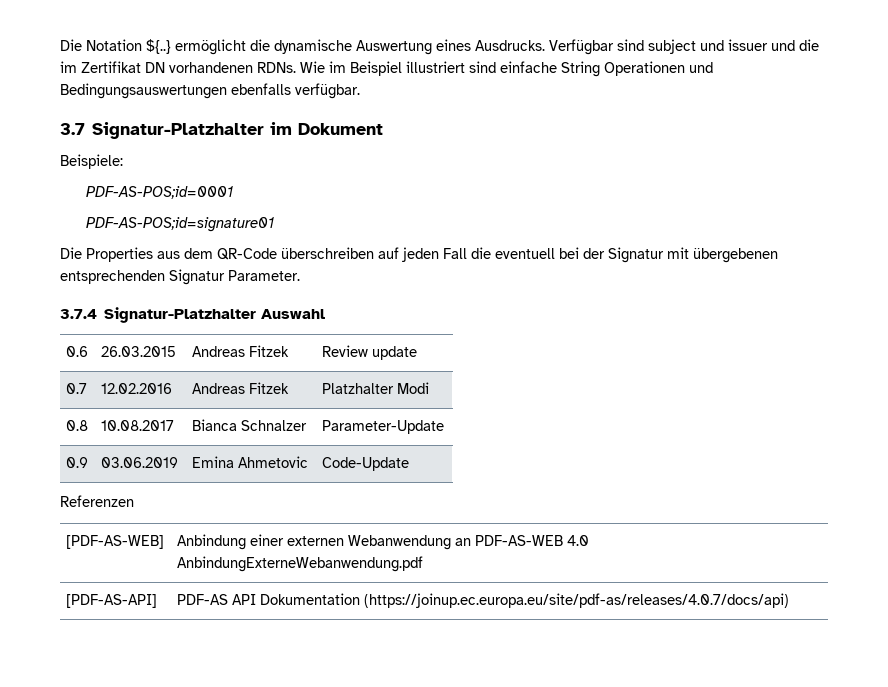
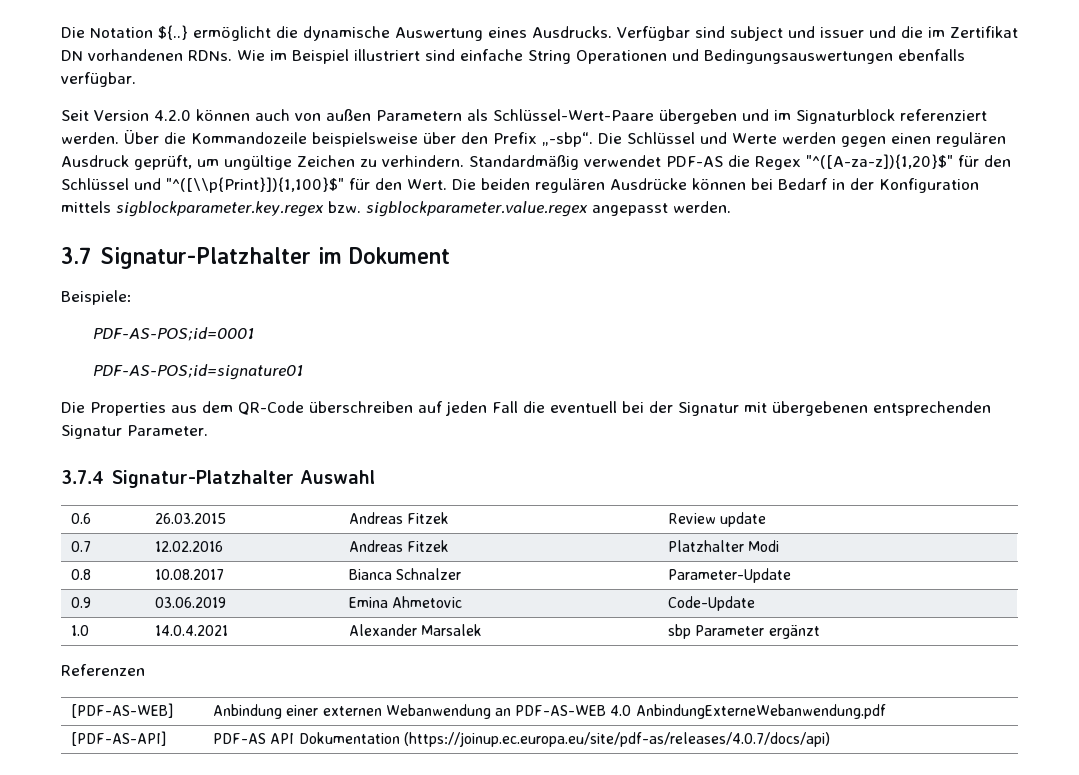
(360, 91) none -> [61,109,987,124] [61,130,1006,147] [61,154,1011,170] [61,177,979,193] [61,201,731,217] // Seit Version 4.2.0 können auch von außen Parametern als Schlüssel-Wert-Paare übergeben und im Signaturblock referenziert werden. Über die Kommandozeile beispielsweise über den Prefix „-sbp“. Die Schlüssel und Werte werden gegen einen regulären Ausdruck geprüft, um ungültige Zeichen zu verhindern. Standardmäßig verwendet PDF-AS die Regex "^([A-za-z]){1,20}$" für den Schlüssel und "^([\\p{Print}]){1,100}$" für den Wert. Die beiden regulären Ausdrücke können bei Bedarf in der Konfiguration mittels sigblockparameter.key.regex bzw. sigblockparameter.value.regex angepasst werden.
(410, 464) none -> [71,625,90,636] [155,625,229,636] [349,624,483,636] [668,624,820,639] // 1.0 | 14.0.4.2021 | Alexander Marsalek | sbp Parameter ergänzt

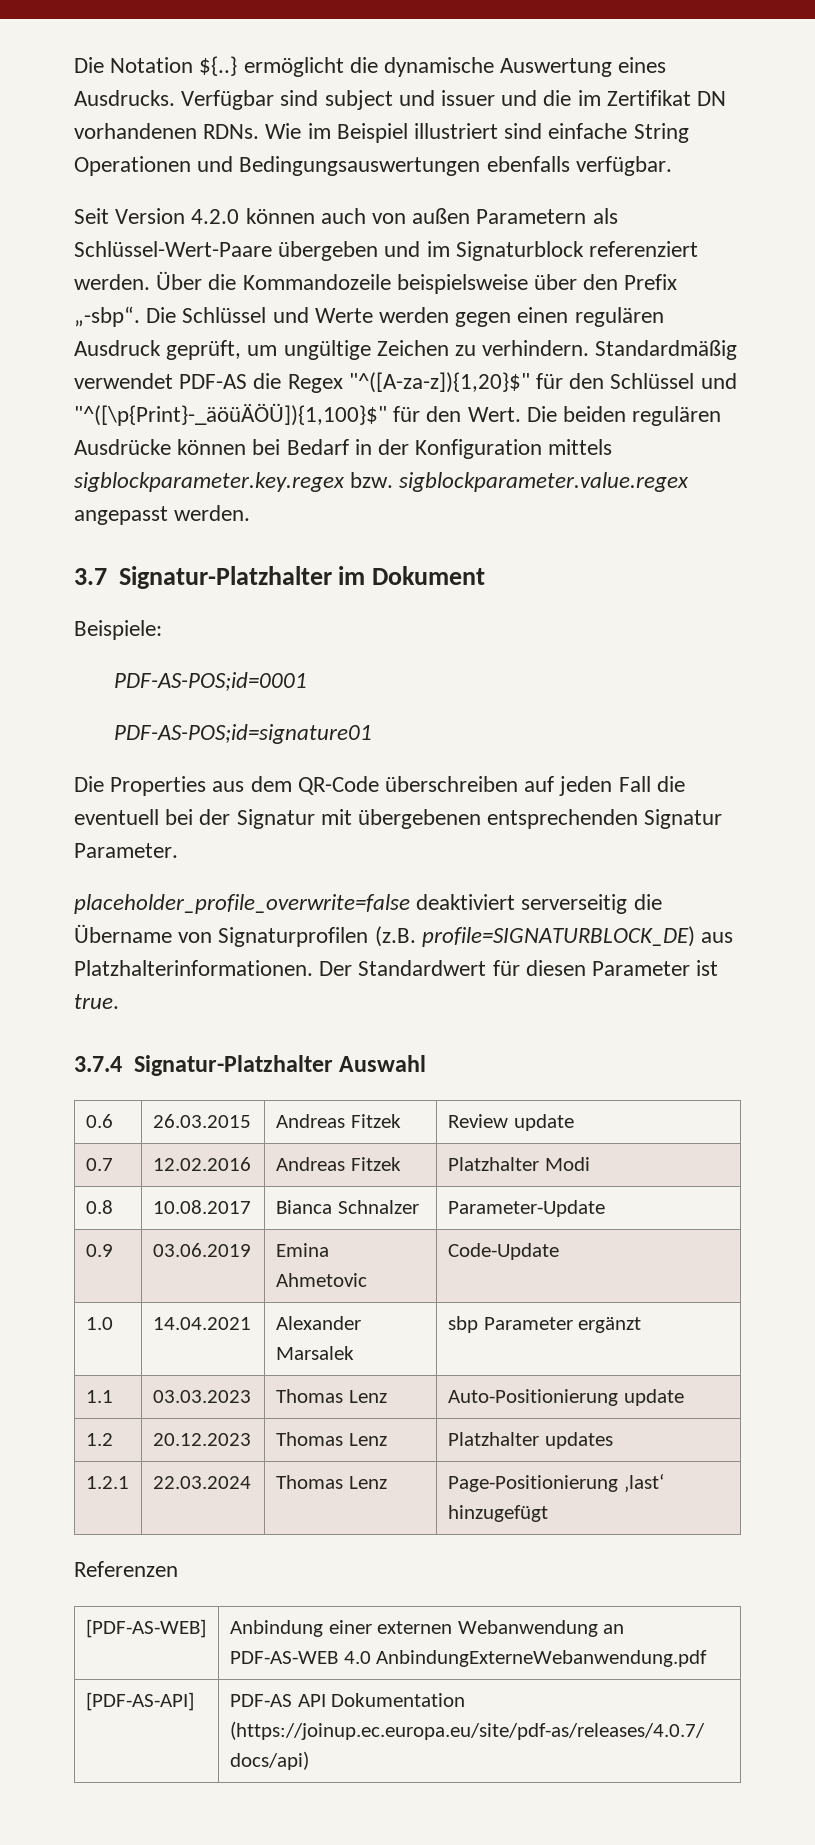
[166,177,344,193] "^([\\p{Print}]){1,100}$" -> [74,403,387,426] "^([\p{Print}-_äöüÄÖÜ]){1,100}$"
(208, 430) none -> [74,894,662,914] [74,924,734,947] [74,960,719,976] [74,994,119,1009] // placeholder_profile_overwrite=false deaktiviert serverseitig die Übername von Signaturprofilen (z.B. profile=SIGNATURBLOCK_DE) aus Platzhalterinformationen. Der Standardwert für diesen Parameter ist true.
[155,625,229,636] 14.0.4.2021 -> [152,1317,251,1330] 14.04.2021
(820, 632) none -> [85,1390,113,1403] [152,1390,251,1403] [275,1389,387,1403] [447,1389,684,1406] [85,1433,113,1446] [152,1433,251,1446] [275,1432,387,1446] [447,1432,613,1449] [85,1476,129,1489] [152,1476,251,1489] [275,1475,387,1489] [447,1473,664,1493] [447,1505,548,1522] // 1.1 | 03.03.2023 | Thomas Lenz | Auto-Positionierung update // 1.2 | 20.12.2023 | Thomas Lenz | Platzhalter updates // 1.2.1 | 22.03.2024 | Thomas Lenz | Page-Positionierung ‚last‘ hinzugefügt

